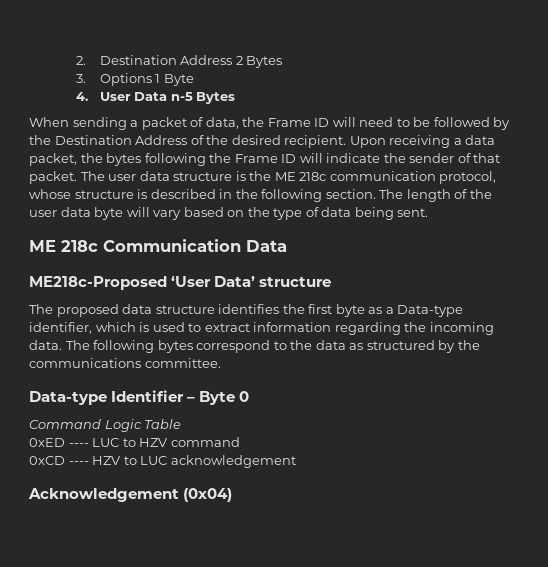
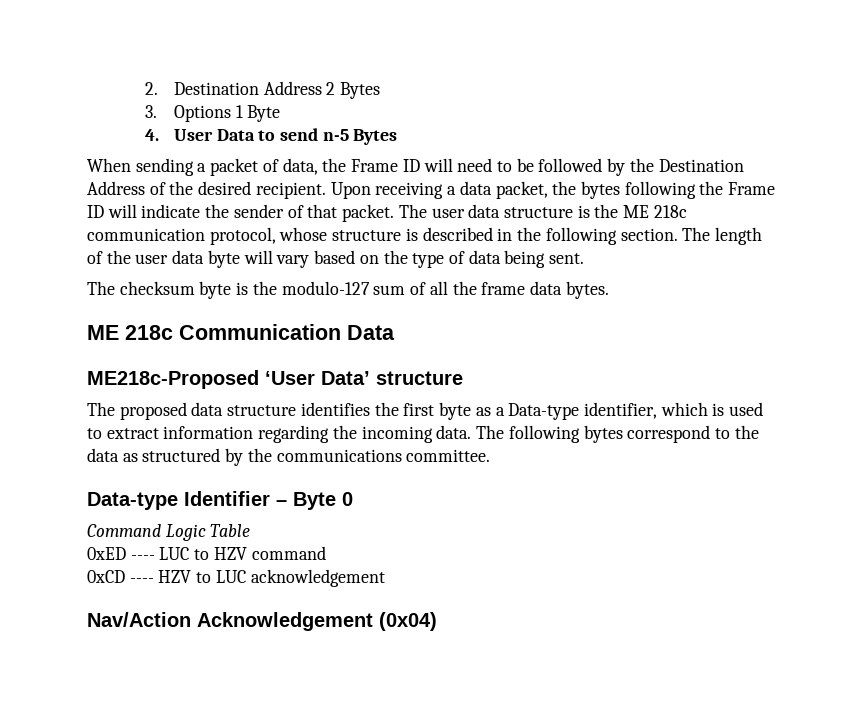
(168, 96) none -> [258,128,319,141] to send
(429, 212) none -> [87,281,609,299] // The checksum byte is the modulo-127 sum of all the frame data bytes.
(296, 461) none -> [87,612,191,627] Nav/Action

